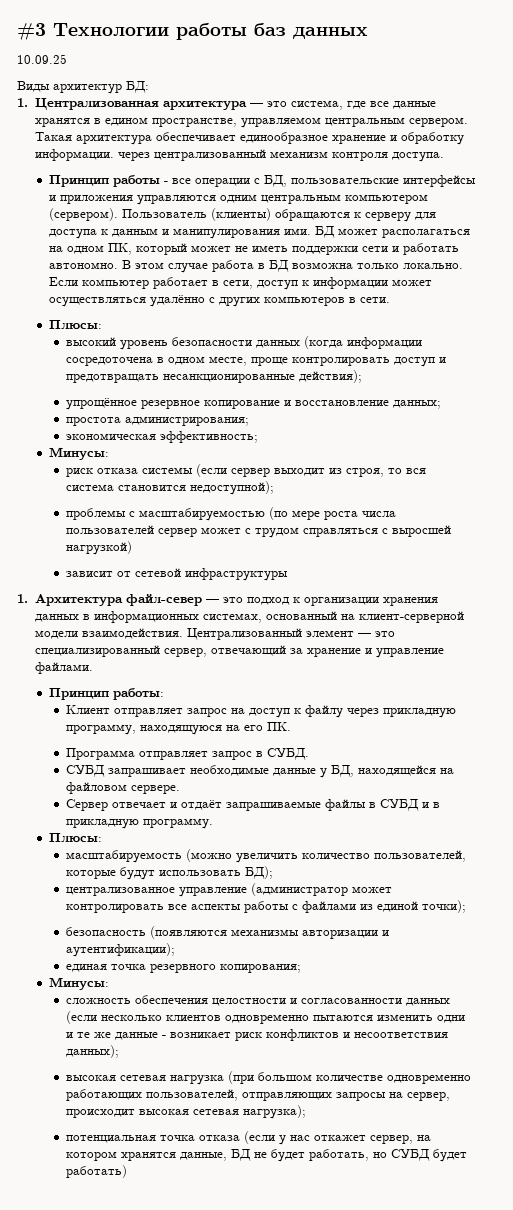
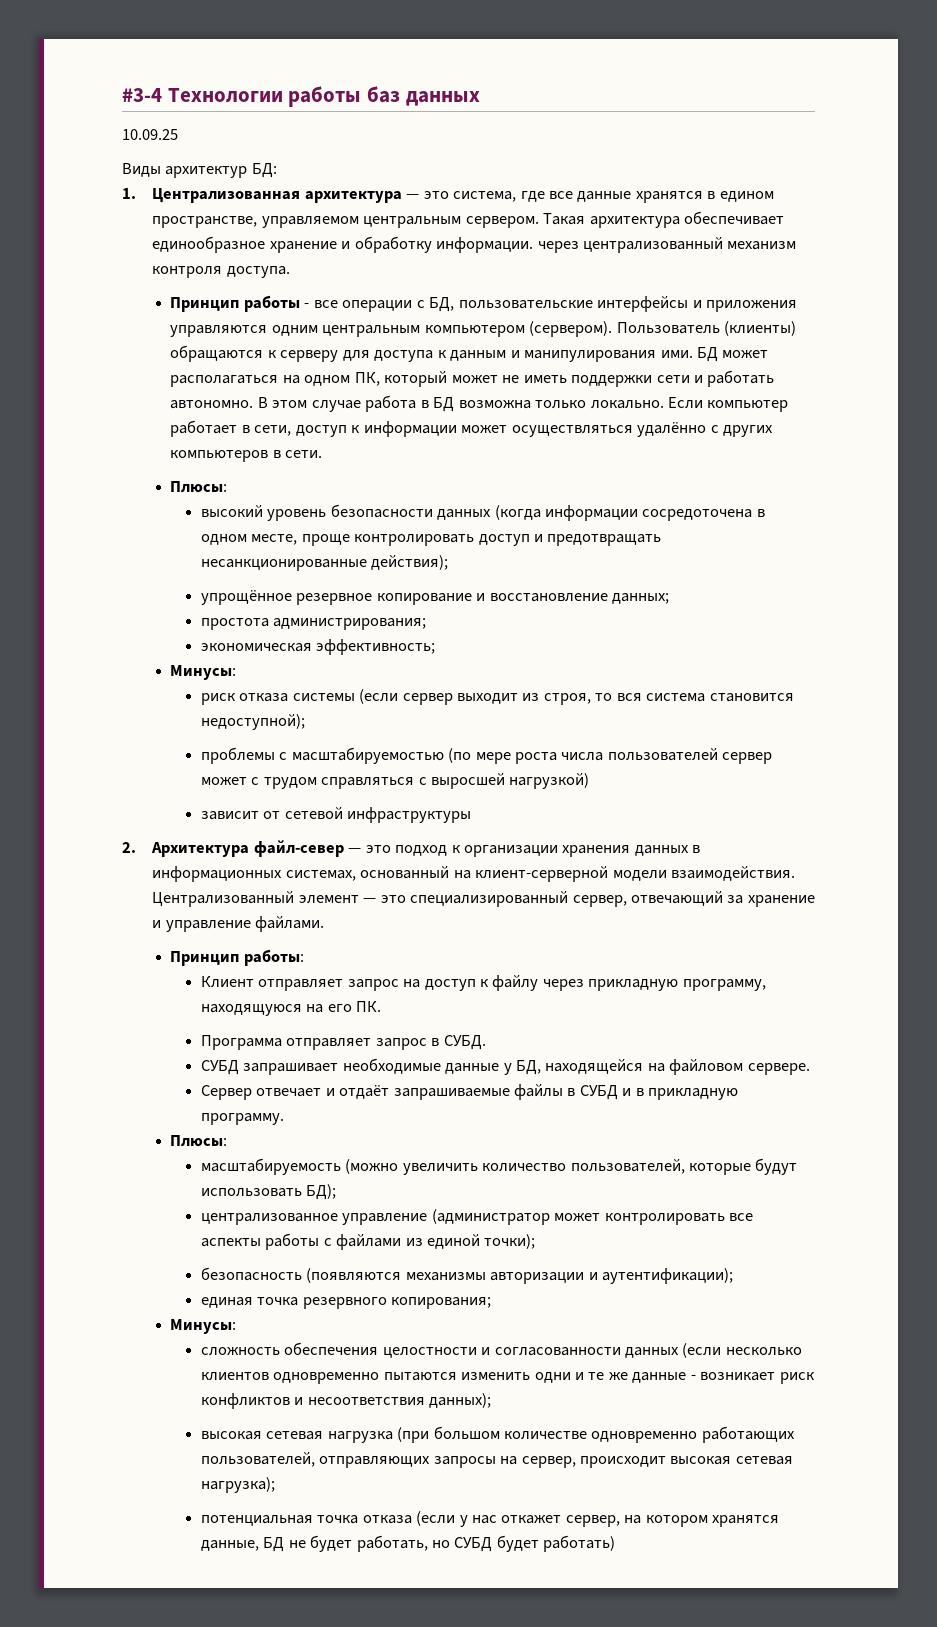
[17,23,46,41] #3 -> [122,88,162,102] #3-4
[17,594,28,603] 1. -> [122,842,136,853] 2.

